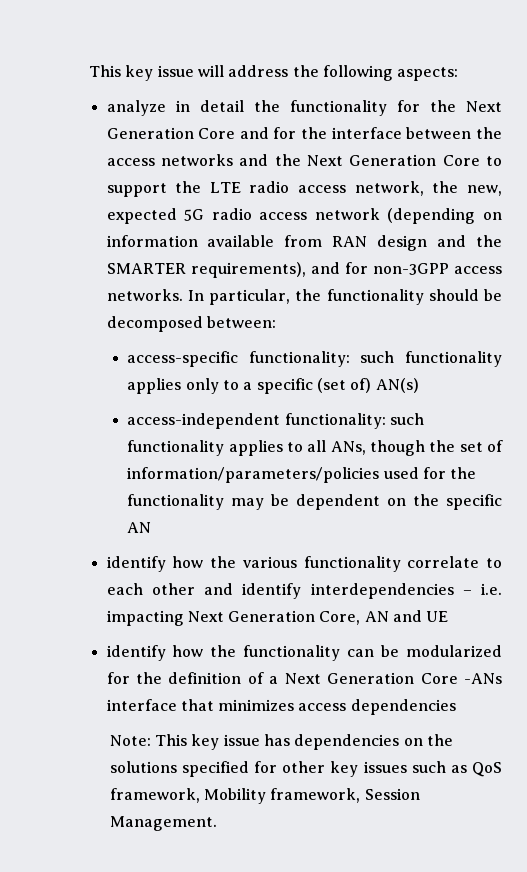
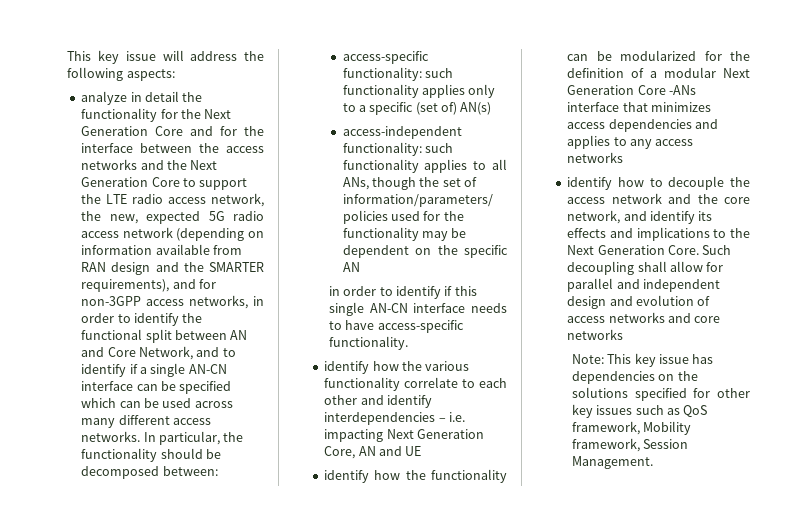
(503, 270) none -> [189,295,264,309] [81,313,203,326] [81,329,248,343] [81,346,236,360] [81,363,227,377] [81,381,232,394] [81,398,233,408] [81,415,211,428] networks, in order to identify the functional split between AN and Core Network, and to identify if a single AN-CN interface can be specified which can be used across many different access
(152, 527) none -> [328,286,477,299] [328,302,507,316] [328,320,464,333] [328,336,408,350] // in order to identify if this single AN-CN interface needs to have access-specific functionality.
(279, 680) none -> [664,67,717,78] modular
(456, 707) none -> [694,119,718,129] [567,135,694,149] [567,152,624,163] [567,176,750,190] [567,193,750,204] [567,210,713,224] [567,227,750,241] [567,245,732,255] [567,261,724,275] [567,278,720,292] [567,295,711,309] [567,312,721,323] [567,329,624,340] and applies to any access networks // identify how to decouple the access network and the core network, and identify its effects and implications to the Next Generation Core. Such decoupling shall allow for parallel and independent design and evolution of access networks and core networks

